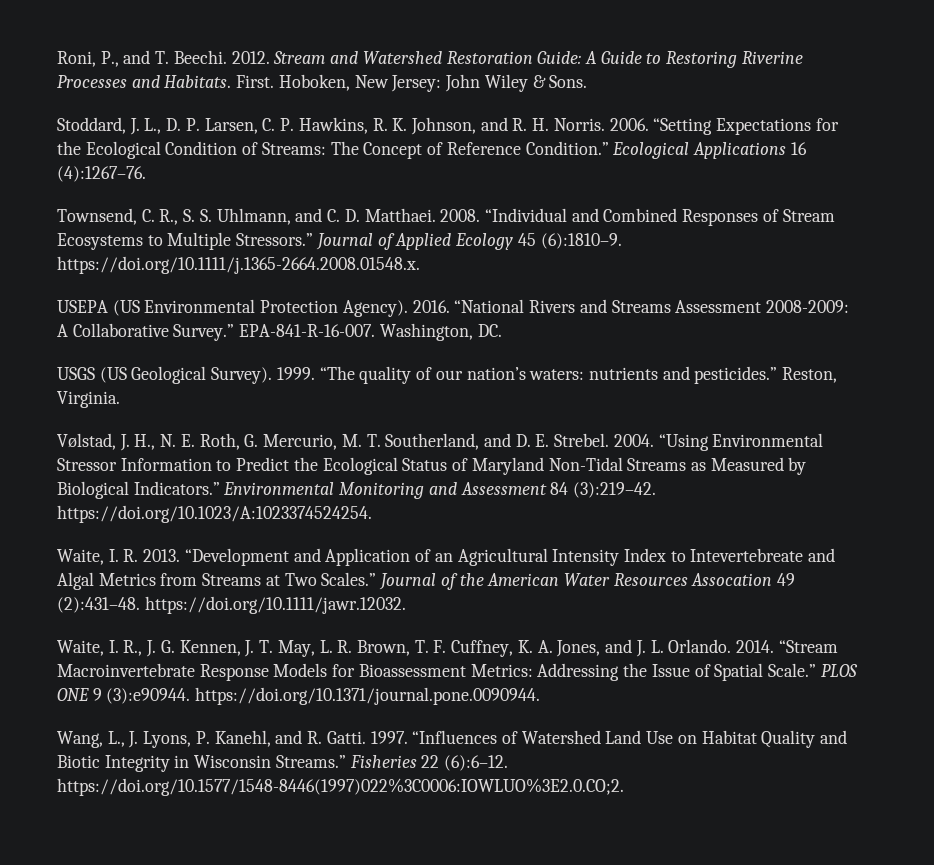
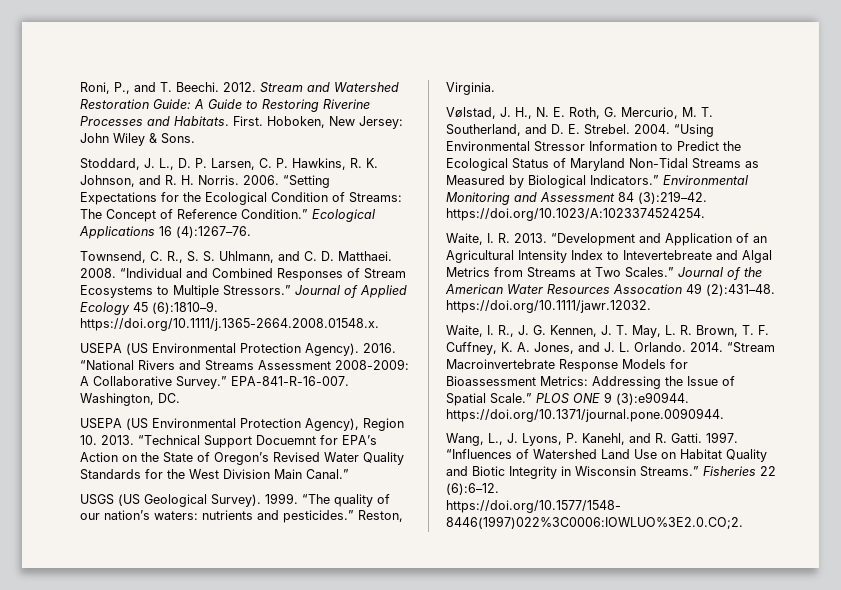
(502, 330) none -> [80,418,404,431] [80,435,377,448] [80,452,404,465] [80,469,349,480] // USEPA (US Environmental Protection Agency), Region 10. 2013. “Technical Support Docuemnt for EPA’s Action on the State of Oregon’s Revised Water Quality Standards for the West Division Main Canal.”

